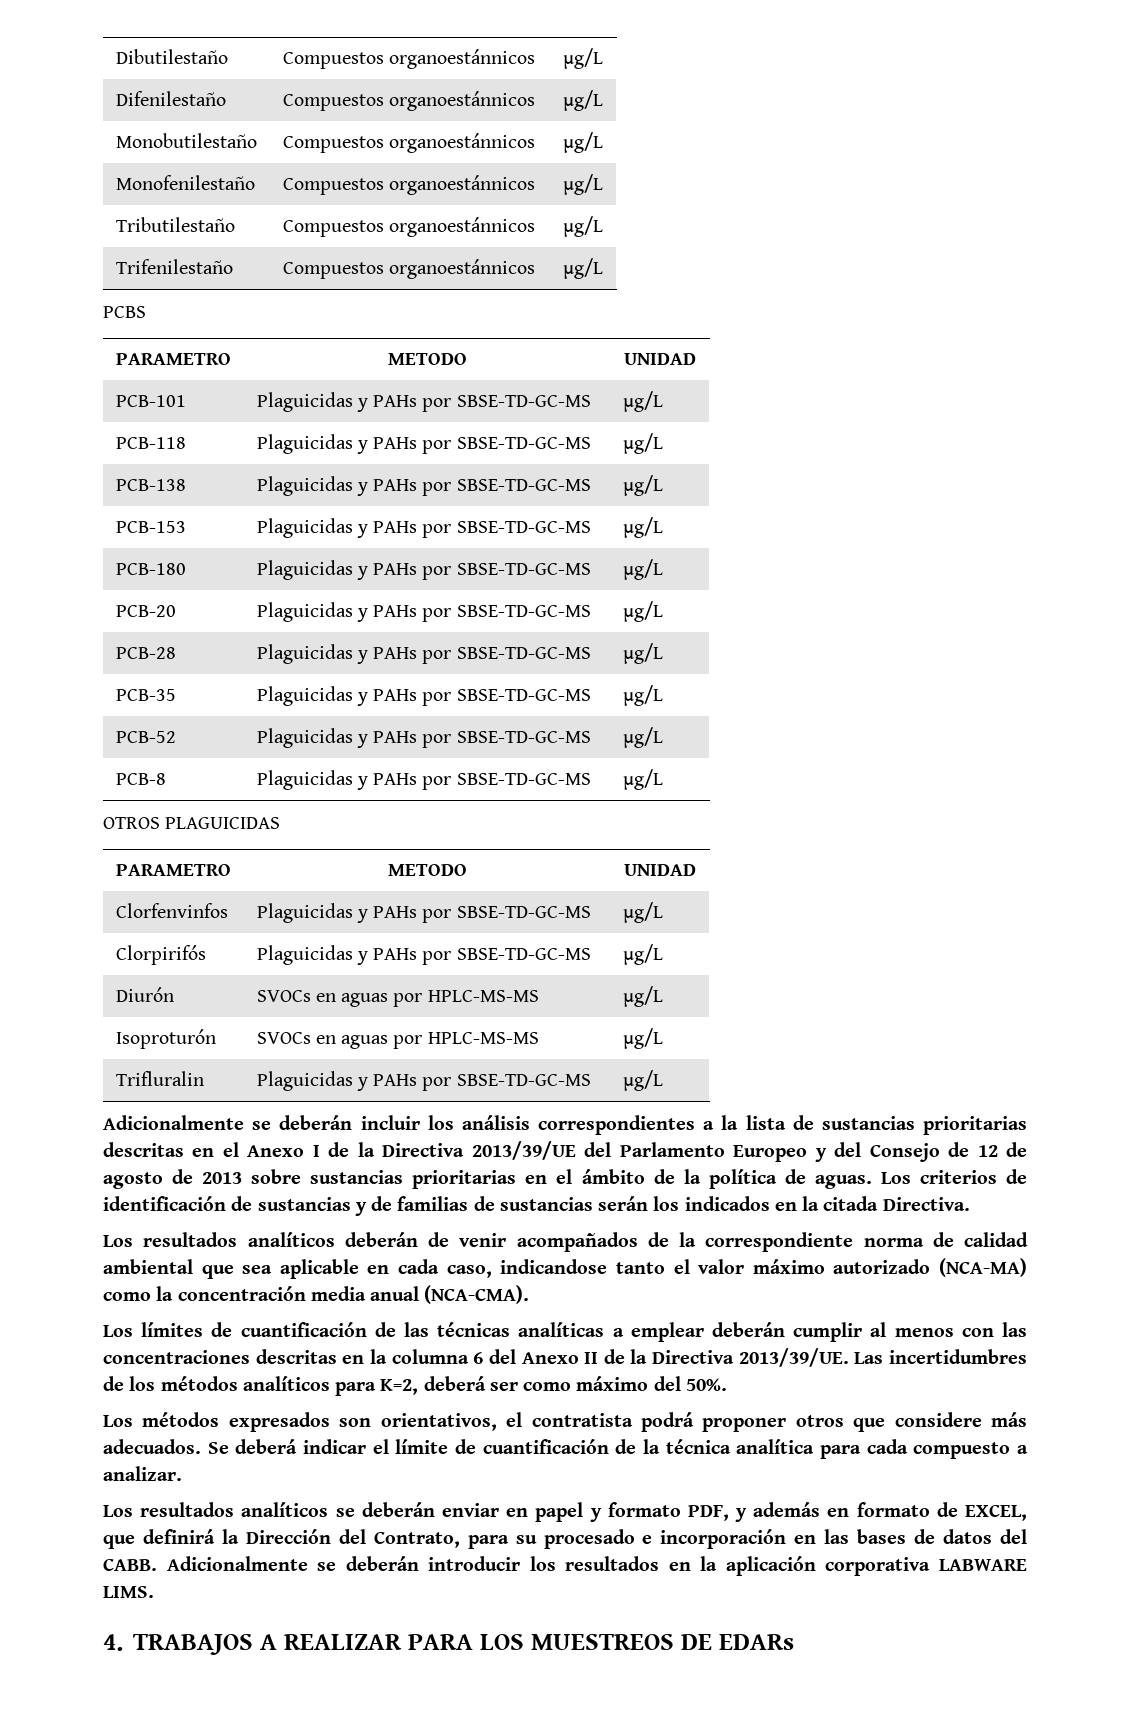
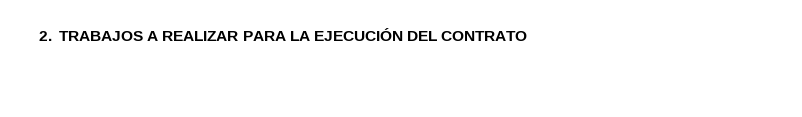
[115,49,228,64] [282,49,535,69] [562,48,603,69] [115,91,226,106] [282,91,535,111] [562,90,603,111] [115,133,257,148] [282,133,535,153] [562,132,603,153] [115,175,255,190] [282,175,535,195] [562,174,603,195] [115,217,235,232] [282,217,535,237] [562,216,603,237] [115,259,233,274] [282,259,535,279] [562,258,603,279] [103,306,146,318] [115,353,231,365] [387,353,467,365] [624,353,696,365] [115,395,186,407] [256,392,591,412] [622,391,663,412] [115,437,186,449] [256,434,591,454] [622,433,663,454] [115,479,186,491] [256,476,591,496] [622,475,663,496] [115,521,186,533] [256,518,591,538] [622,517,663,538] [115,563,186,575] [256,560,591,580] [622,559,663,580] [115,605,176,617] [256,602,591,622] [622,601,663,622] [115,647,176,659] [256,644,591,664] [622,643,663,664] [115,689,176,701] [256,686,591,706] [622,685,663,706] [115,731,176,743] [256,728,591,748] [622,727,663,748] [115,773,166,785] [256,770,591,790] [622,769,663,790] [103,817,281,829] [115,864,231,876] [387,864,467,876] [624,864,696,876] [115,903,228,918] [256,903,591,923] [622,902,663,923] [115,945,206,965] [256,945,591,965] [622,944,663,965] [115,987,174,1002] [256,990,539,1007] [622,986,663,1007] [115,1029,216,1049] [256,1032,539,1049] [622,1028,663,1049] [115,1071,204,1086] [256,1071,591,1091] [622,1070,663,1091] [103,1115,1027,1135] [103,1141,1028,1162] [103,1169,1027,1189] [103,1196,970,1216] [103,1232,1028,1252] [103,1258,1028,1279] [103,1285,530,1304] [103,1322,1028,1342] [103,1348,1027,1367] [103,1376,727,1396] [103,1412,1027,1432] [103,1439,1028,1459] [103,1466,182,1481] [103,1502,1027,1522] [103,1529,1027,1549] [103,1556,1027,1576] [103,1586,154,1598] [103,1634,794,1655] Dibutilestaño | Compuestos organoestánnicos | µg/L // Difenilestaño | Compuestos organoestánnicos | µg/L // Monobutilestaño | Compuestos organoestánnicos | µg/L // Monofenilestaño | Compuestos organoestánnicos | µg/L // Tributilestaño | Compuestos organoestánnicos | µg/L // Trifenilestaño | Compuestos organoestánnicos | µg/L // PCBS // PARAMETRO | METODO | UNIDAD // PCB-101 | Plaguicidas y PAHs por SBSE-TD-GC-MS | µg/L // PCB-118 | Plaguicidas y PAHs por SBSE-TD-GC-MS | µg/L // PCB-138 | Plaguicidas y PAHs por SBSE-TD-GC-MS | µg/L // PCB-153 | Plaguicidas y PAHs por SBSE-TD-GC-MS | µg/L // PCB-180 | Plaguicidas y PAHs por SBSE-TD-GC-MS | µg/L // PCB-20 | Plaguicidas y PAHs por SBSE-TD-GC-MS | µg/L // PCB-28 | Plaguicidas y PAHs por SBSE-TD-GC-MS | µg/L // PCB-35 | Plaguicidas y PAHs por SBSE-TD-GC-MS | µg/L // PCB-52 | Plaguicidas y PAHs por SBSE-TD-GC-MS | µg/L // PCB-8 | Plaguicidas y PAHs por SBSE-TD-GC-MS | µg/L // OTROS PLAGUICIDAS // PARAMETRO | METODO | UNIDAD // Clorfenvinfos | Plaguicidas y PAHs por SBSE-TD-GC-MS | µg/L // Clorpirifós | Plaguicidas y PAHs por SBSE-TD-GC-MS | µg/L // Diurón | SVOCs en aguas por HPLC-MS-MS | µg/L // Isoproturón | SVOCs en aguas por HPLC-MS-MS | µg/L // Trifluralin | Plaguicidas y PAHs por SBSE-TD-GC-MS | µg/L // Adicionalmente se deberán incluir los análisis correspondientes a la lista de sustancias prioritarias descritas en el Anexo I de la Directiva 2013/39/UE del Parlamento Europeo y del Consejo de 12 de agosto de 2013 sobre sustancias prioritarias en el ámbito de la política de aguas. Los criterios de identificación de sustancias y de familias de sustancias serán los indicados en la citada Directiva. // Los resultados analíticos deberán de venir acompañados de la correspondiente norma de calidad ambiental que sea aplicable en cada caso, indicandose tanto el valor máximo autorizado (NCA-MA) como la concentración media anual (NCA-CMA). // Los límites de cuantificación de las técnicas analíticas a emplear deberán cumplir al menos con las concentraciones descritas en la columna 6 del Anexo II de la Directiva 2013/39/UE. Las incertidumbres de los métodos analíticos para K=2, deberá ser como máximo del 50%. // Los métodos expresados son orientativos, el contratista podrá proponer otros que considere más adecuados. Se deberá indicar el límite de cuantificación de la técnica analítica para cada compuesto a analizar. // Los resultados analíticos se deberán enviar en papel y formato PDF, y además en formato de EXCEL, que definirá la Dirección del Contrato, para su procesado e incorporación en las bases de datos del CABB. Adicionalmente se deberán introducir los resultados en la aplicación corporativa LABWARE LIMS. // 4. TRABAJOS A REALIZAR PARA LOS MUESTREOS DE EDARs -> [39,28,528,41] 2. TRABAJOS A REALIZAR PARA LA EJECUCIÓN DEL CONTRATO

